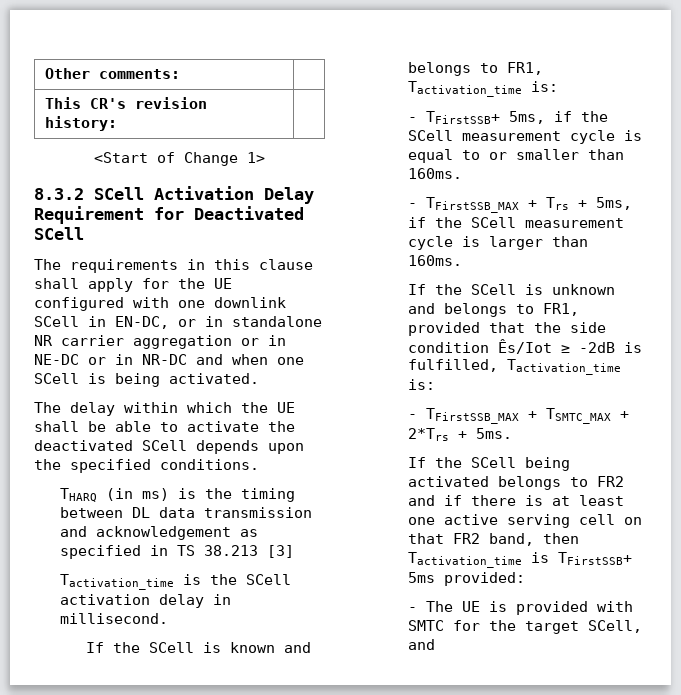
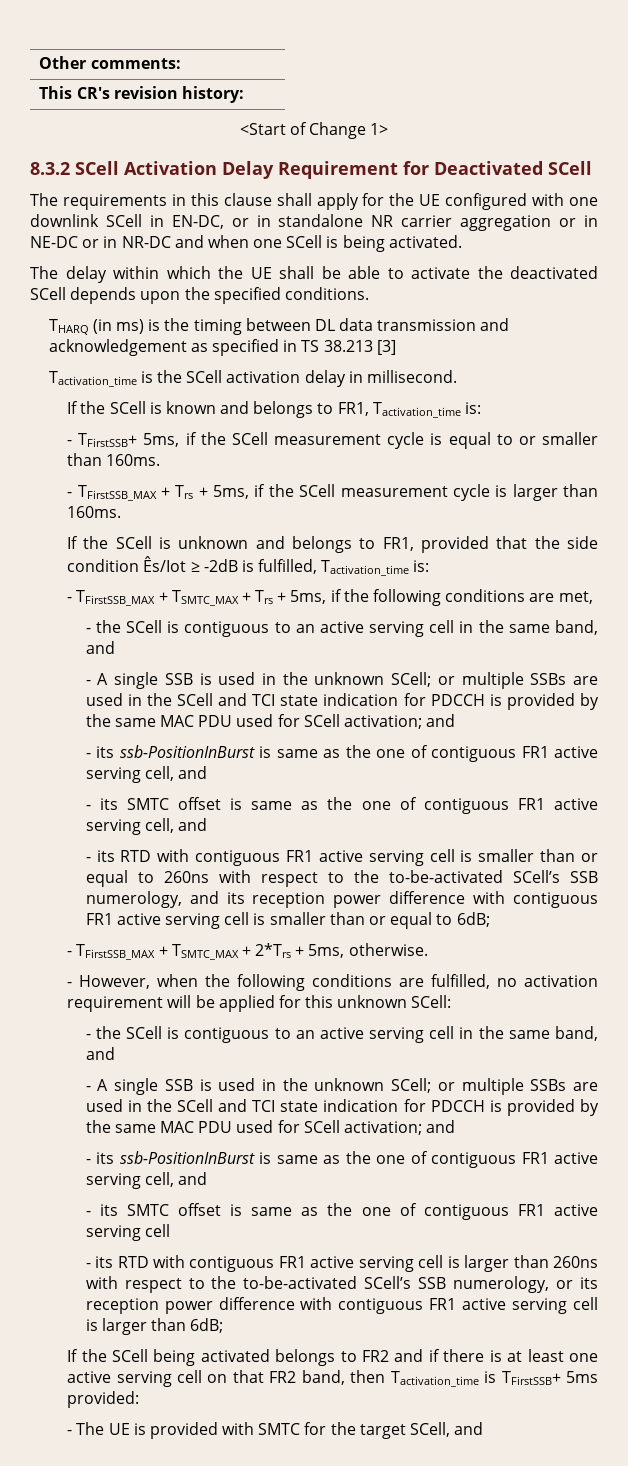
(435, 384) none -> [67,589,593,606] [85,620,598,637] [85,641,115,654] [85,672,598,689] [85,693,599,710] [85,714,456,729] [85,745,598,762] [85,766,208,783] [85,797,598,814] [85,818,208,835] [85,849,598,866] [85,870,598,887] [85,891,599,908] [85,912,490,929] // - TFirstSSB_MAX + TSMTC_MAX + Trs + 5ms, if the following conditions are met, // - the SCell is contiguous to an active serving cell in the same band, and // - A single SSB is used in the unknown SCell; or multiple SSBs are used in the SCell and TCI state indication for PDCCH is provided by the same MAC PDU used for SCell activation; and // - its ssb-PositionInBurst is same as the one of contiguous FR1 active serving cell, and // - its SMTC offset is same as the one of contiguous FR1 active serving cell, and // - its RTD with contiguous FR1 active serving cell is smaller than or equal to 260ns with respect to the to-be-activated SCell’s SSB numerology, and its reception power difference with contiguous FR1 active serving cell is smaller than or equal to 6dB;
[475,428,512,439] 5ms. -> [308,943,428,958] [67,974,598,991] [67,995,452,1012] [85,1026,598,1043] [85,1047,115,1060] [85,1078,598,1095] [85,1099,599,1116] [85,1120,456,1135] [85,1151,598,1168] [85,1172,208,1189] [85,1203,598,1220] [85,1224,170,1241] [85,1255,599,1272] [85,1276,599,1293] [85,1297,598,1314] [85,1318,224,1335] 5ms, otherwise. // - However, when the following conditions are fulfilled, no activation requirement will be applied for this unknown SCell: // - the SCell is contiguous to an active serving cell in the same band, and // - A single SSB is used in the unknown SCell; or multiple SSBs are used in the SCell and TCI state indication for PDCCH is provided by the same MAC PDU used for SCell activation; and // - its ssb-PositionInBurst is same as the one of contiguous FR1 active serving cell, and // - its SMTC offset is same as the one of contiguous FR1 active serving cell // - its RTD with contiguous FR1 active serving cell is larger than 260ns with respect to the to-be-activated SCell’s SSB numerology, or its reception power difference with contiguous FR1 active serving cell is larger than 6dB;

